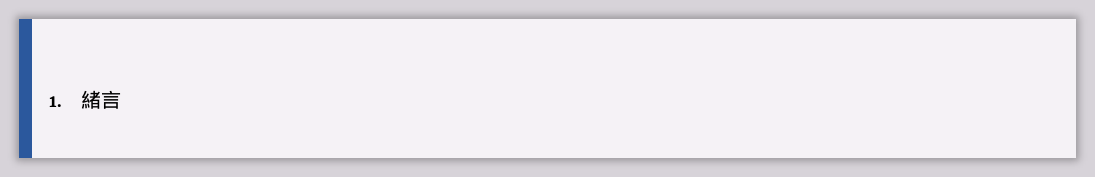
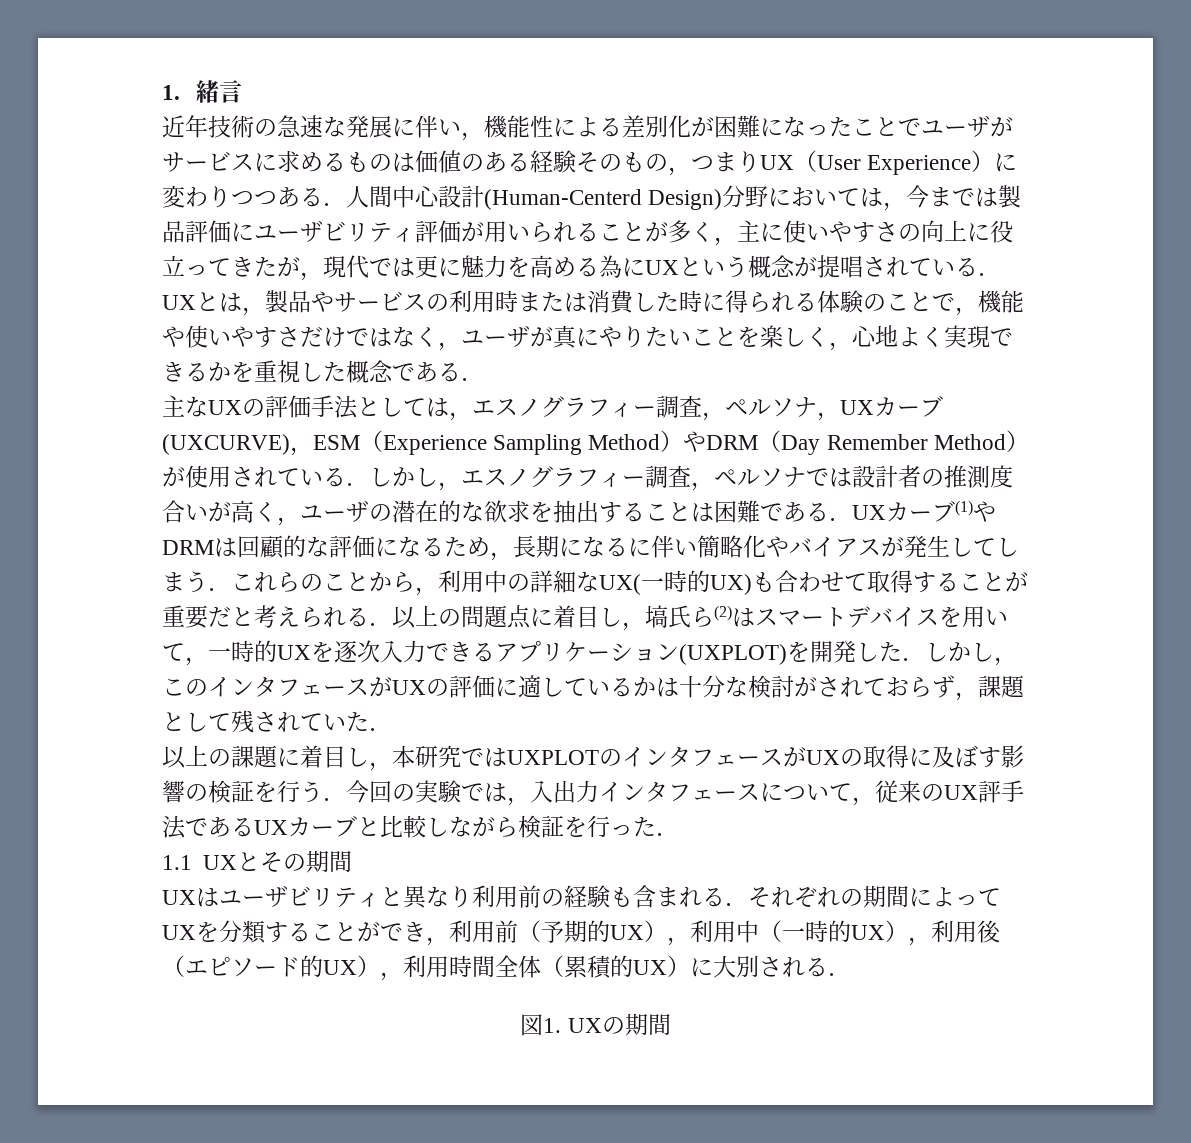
(121, 99) none -> [162,115,1013,141] [162,150,1018,176] [162,185,1022,211] [162,220,1013,246] [162,255,1001,281] [162,290,1024,316] [162,325,1013,351] [162,360,484,383] [162,395,943,421] [162,430,1029,456] [162,465,1013,491] [162,500,996,526] [162,535,1019,561] [162,570,1028,596] [162,605,1008,631] [162,640,1017,666] [162,675,1025,701] [162,710,392,733] [162,745,1024,771] [162,780,1024,806] [162,815,679,839] [162,850,353,873] [162,885,1001,909] [162,920,1001,946] [162,955,851,981] [520,1013,671,1036] // 近年技術の急速な発展に伴い，機能性による差別化が困難になったことでユーザがサービスに求めるものは価値のある経験そのもの，つまりUX（User Experience）に変わりつつある．人間中心設計(Human-Centerd Design)分野においては，今までは製品評価にユーザビリティ評価が用いられることが多く，主に使いやすさの向上に役立ってきたが，現代では更に魅力を高める為にUXという概念が提唱されている．UXとは，製品やサービスの利用時または消費した時に得られる体験のことで，機能や使いやすさだけではなく，ユーザが真にやりたいことを楽しく，心地よく実現できるかを重視した概念である． // 主なUXの評価手法としては，エスノグラフィー調査，ペルソナ，UXカーブ(UXCURVE)，ESM（Experience Sampling Method）やDRM（Day Remember Method）が使用されている．しかし，エスノグラフィー調査，ペルソナでは設計者の推測度合いが高く，ユーザの潜在的な欲求を抽出することは困難である．UXカーブ(1)やDRMは回顧的な評価になるため，長期になるに伴い簡略化やバイアスが発生してしまう．これらのことから，利用中の詳細なUX(一時的UX)も合わせて取得することが重要だと考えられる．以上の問題点に着目し，塙氏ら(2)はスマートデバイスを用いて，一時的UXを逐次入力できるアプリケーション(UXPLOT)を開発した．しかし，このインタフェースがUXの評価に適しているかは十分な検討がされておらず，課題として残されていた． // 以上の課題に着目し，本研究ではUXPLOTのインタフェースがUXの取得に及ぼす影響の検証を行う．今回の実験では，入出力インタフェースについて，従来のUX評手法であるUXカーブと比較しながら検証を行った． // 1.1 UXとその期間 // UXはユーザビリティと異なり利用前の経験も含まれる．それぞれの期間によってUXを分類することができ，利用前（予期的UX），利用中（一時的UX），利用後（エピソード的UX），利用時間全体（累積的UX）に大別される． // 図1. UXの期間

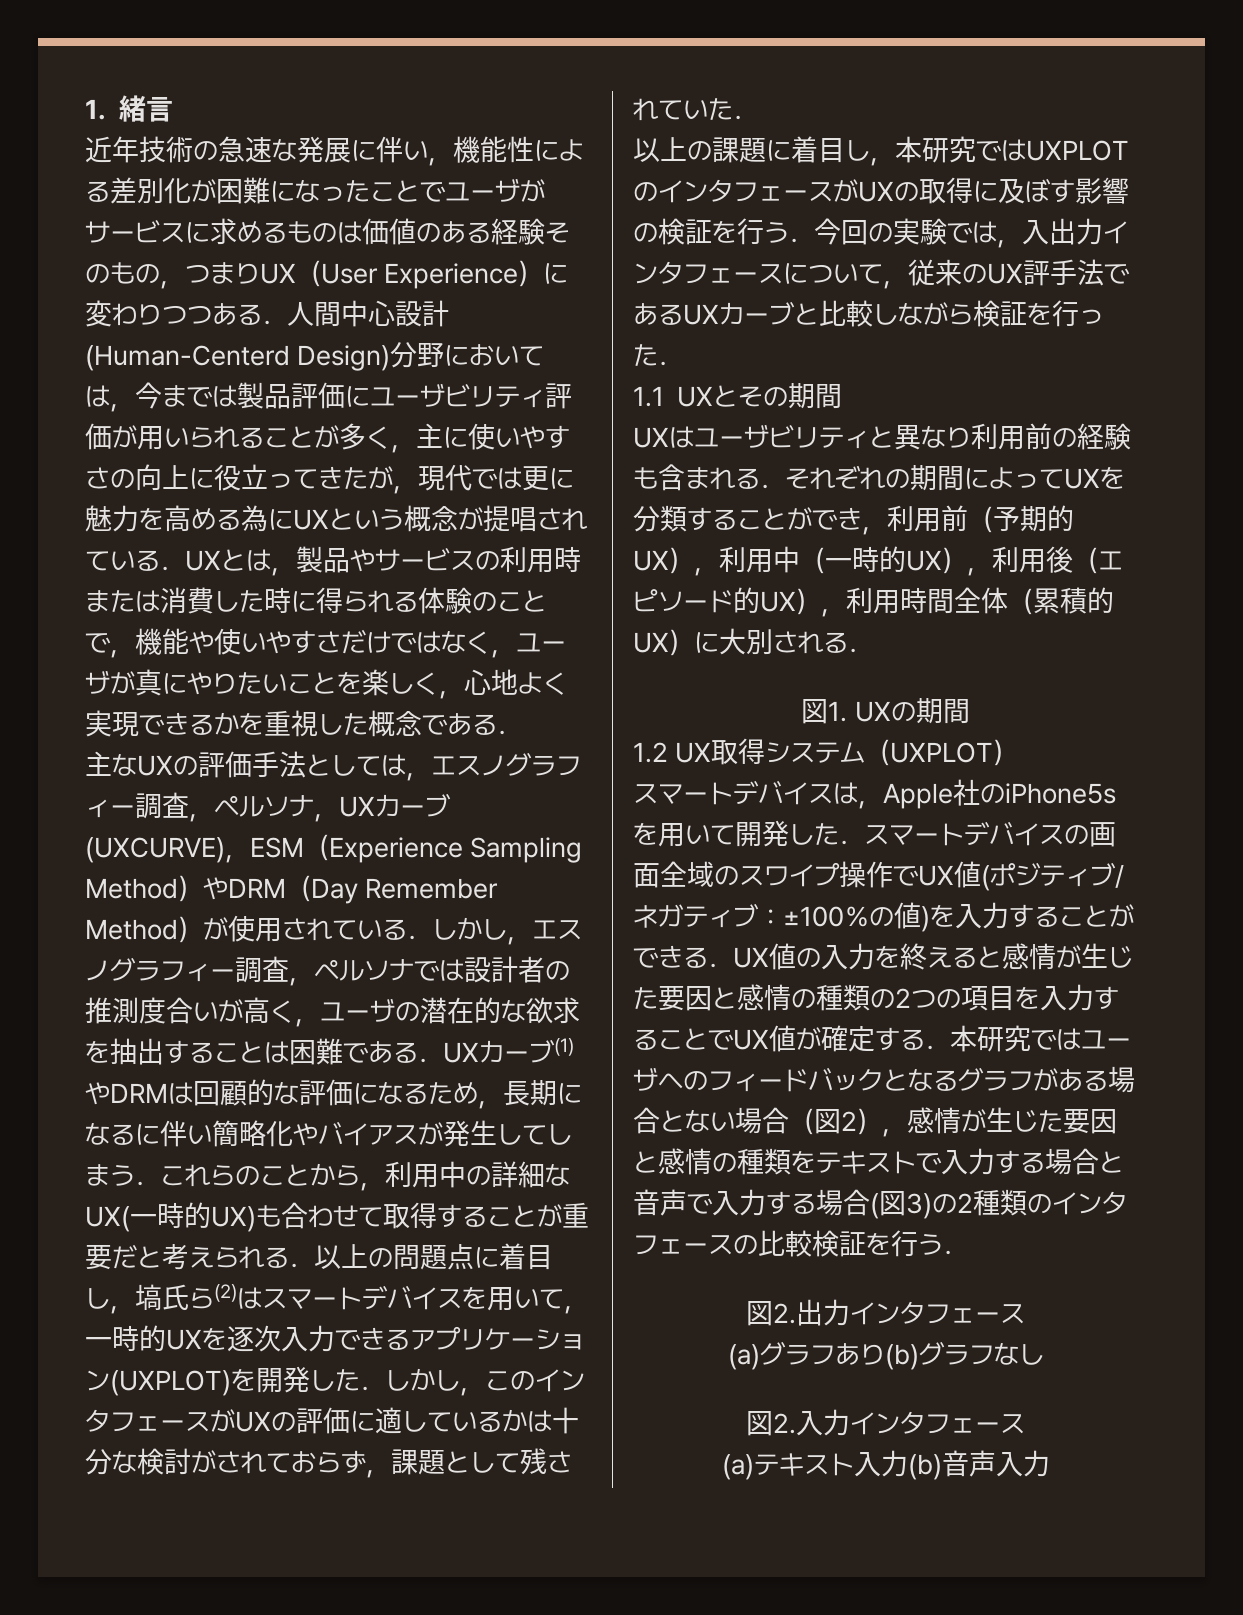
(671, 1024) none -> [633,738,1019,766] [633,779,1116,809] [633,820,1116,847] [633,861,1124,891] [633,902,1134,932] [633,943,1133,970] [633,984,1119,1011] [633,1025,1131,1052] [633,1066,1135,1093] [633,1107,1117,1137] [633,1148,1124,1175] [633,1189,1127,1219] [633,1230,968,1257] [746,1299,1025,1326] [727,1341,1044,1370] [746,1409,1025,1436] [721,1450,1050,1480] // 1.2 UX取得システム（UXPLOT） // スマートデバイスは，Apple社のiPhone5sを用いて開発した．スマートデバイスの画面全域のスワイプ操作でUX値(ポジティブ/ネガティブ：±100％の値)を入力することができる．UX値の入力を終えると感情が生じた要因と感情の種類の2つの項目を入力することでUX値が確定する．本研究ではユーザへのフィードバックとなるグラフがある場合とない場合（図2），感情が生じた要因と感情の種類をテキストで入力する場合と音声で入力する場合(図3)の2種類のインタフェースの比較検証を行う． // 図2.出力インタフェース // (a)グラフあり(b)グラフなし // 図2.入力インタフェース // (a)テキスト入力(b)音声入力

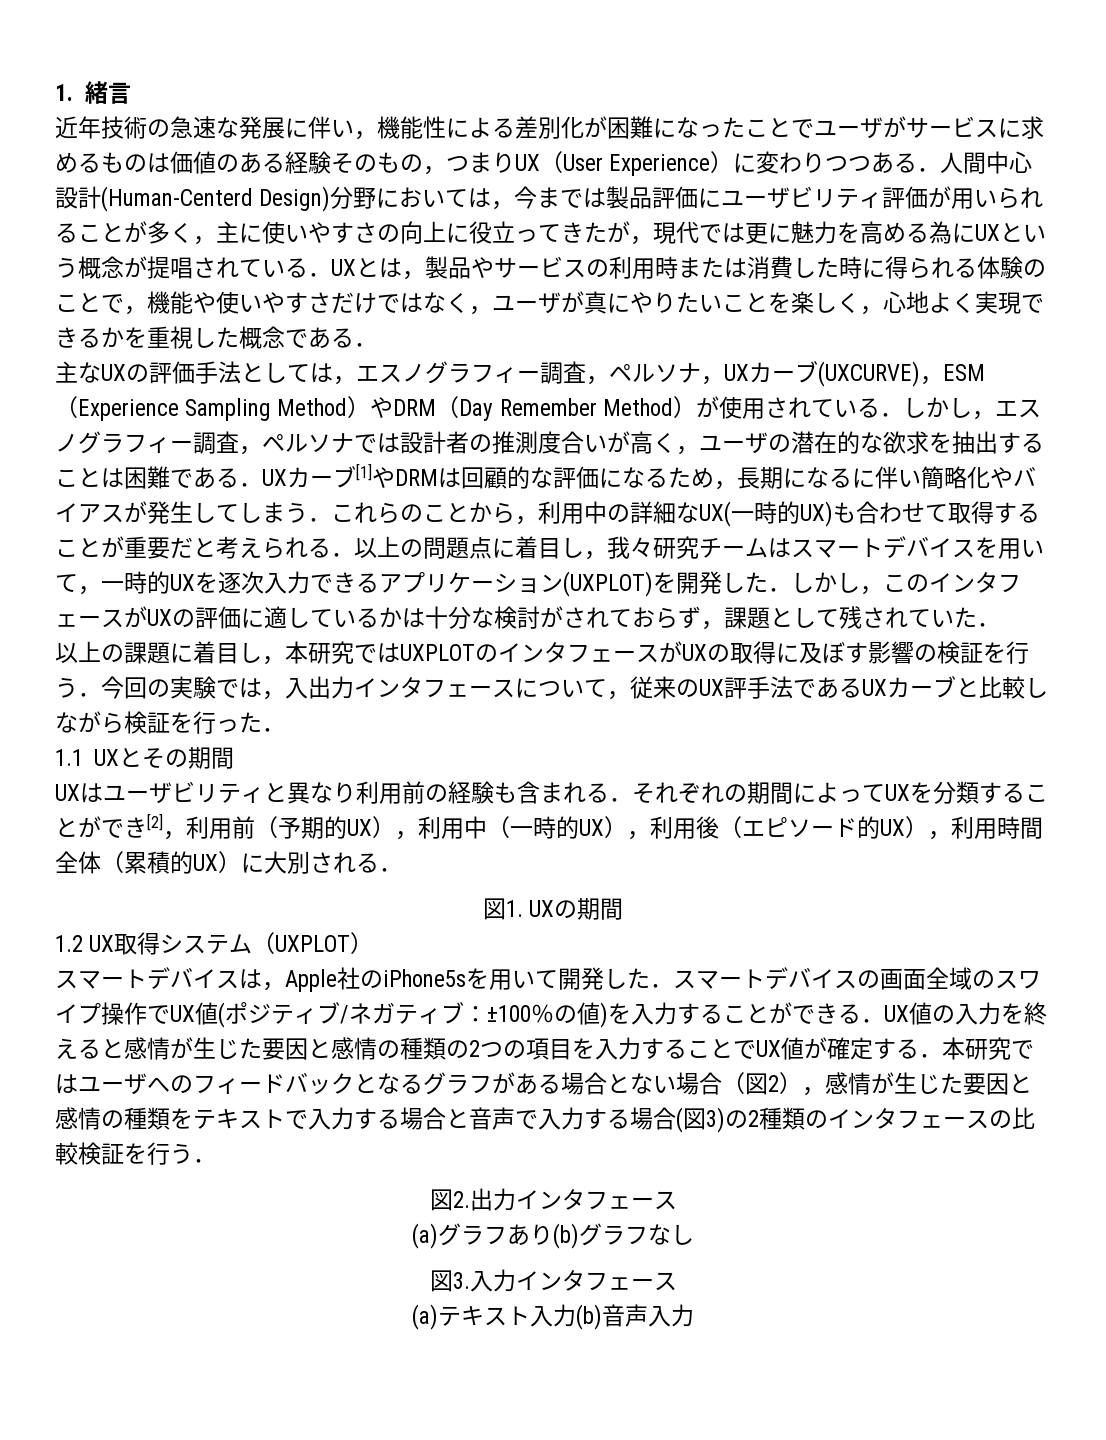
[554,1038,574,1056] (1) -> [356,463,372,481] [1]
[135,1284,237,1311] 塙氏ら(2) -> [607,536,768,559] 我々研究チーム
(862, 518) none -> [147,813,163,831] [2]
[773,1413,796,1434] 2. -> [452,1272,470,1289] 3.

